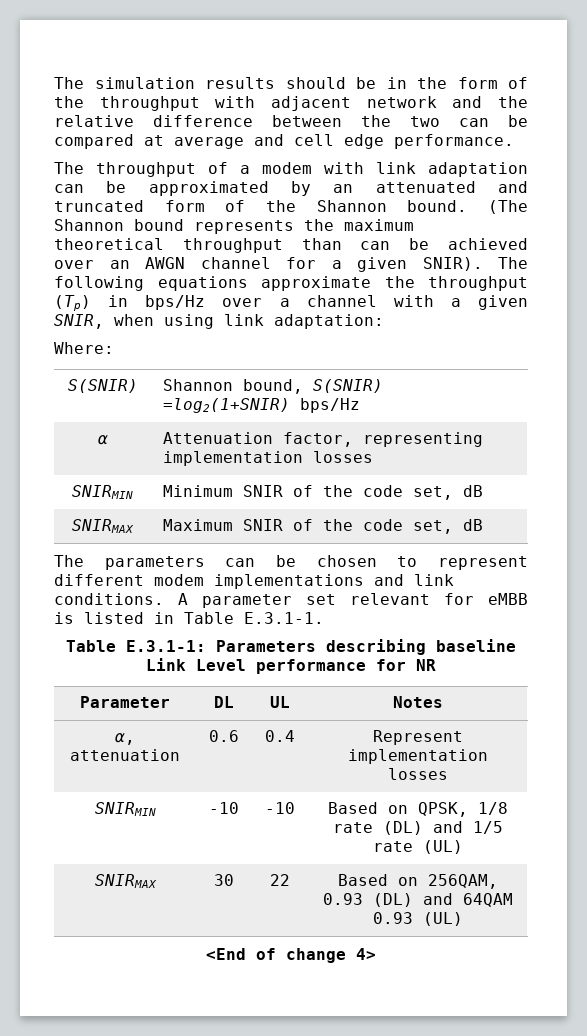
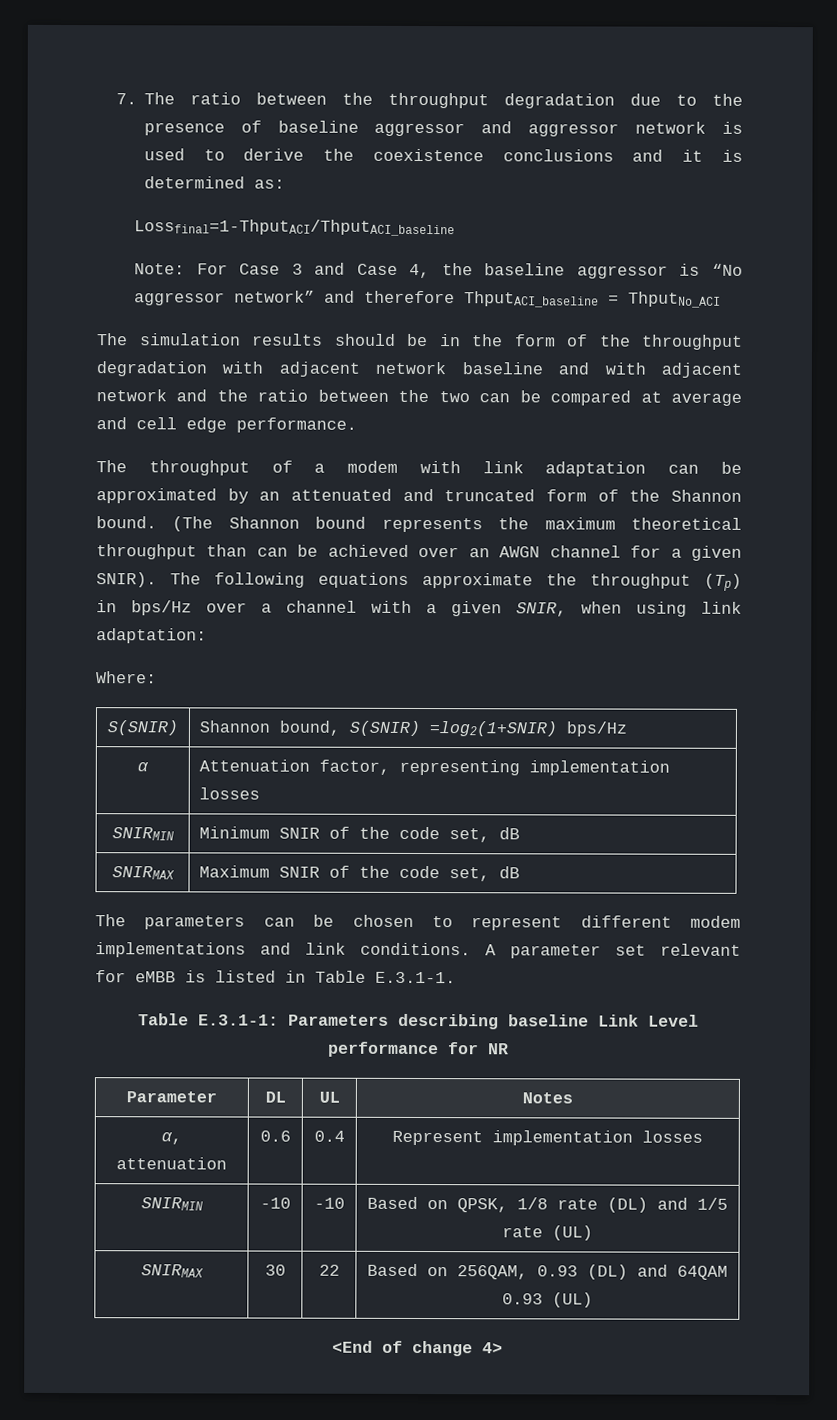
(54, 83) none -> [115,92,744,109] [143,120,743,137] [143,148,743,162] [143,176,285,189] [134,219,456,237] [134,262,743,279] [134,290,722,308] 7. The ratio between the throughput degradation due to the presence of baseline aggressor and aggressor network is used to derive the coexistence conclusions and it is determined as: // Lossfinal=1-ThputACI/ThputACI_baseline // Note: For Case 3 and Case 4, the baseline aggressor is “No aggressor network” and therefore ThputACI_baseline = ThputNo_ACI //
(200, 103) none -> [96,361,590,377] degradation with adjacent network baseline and
[54,115,253,127] relative difference -> [257,389,309,402] ratio

